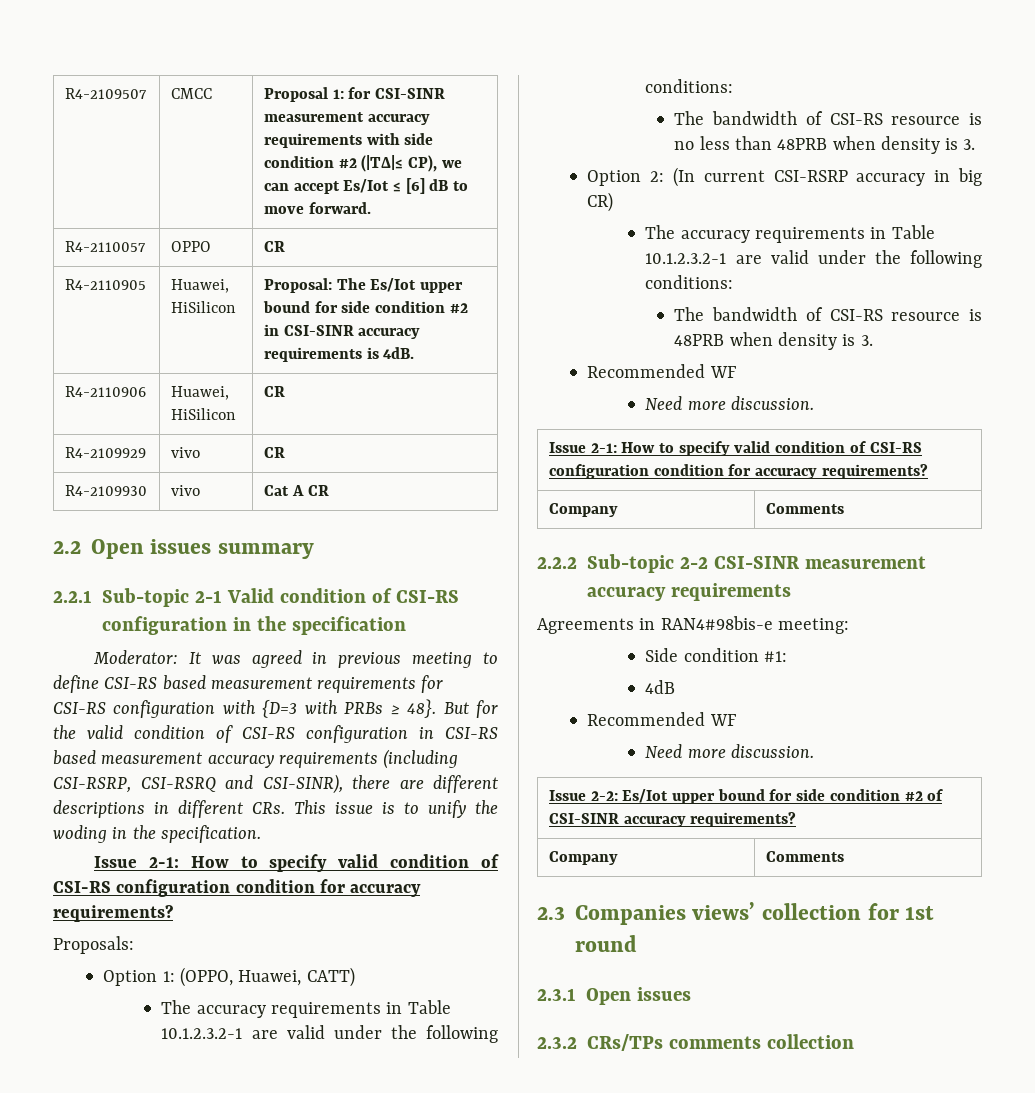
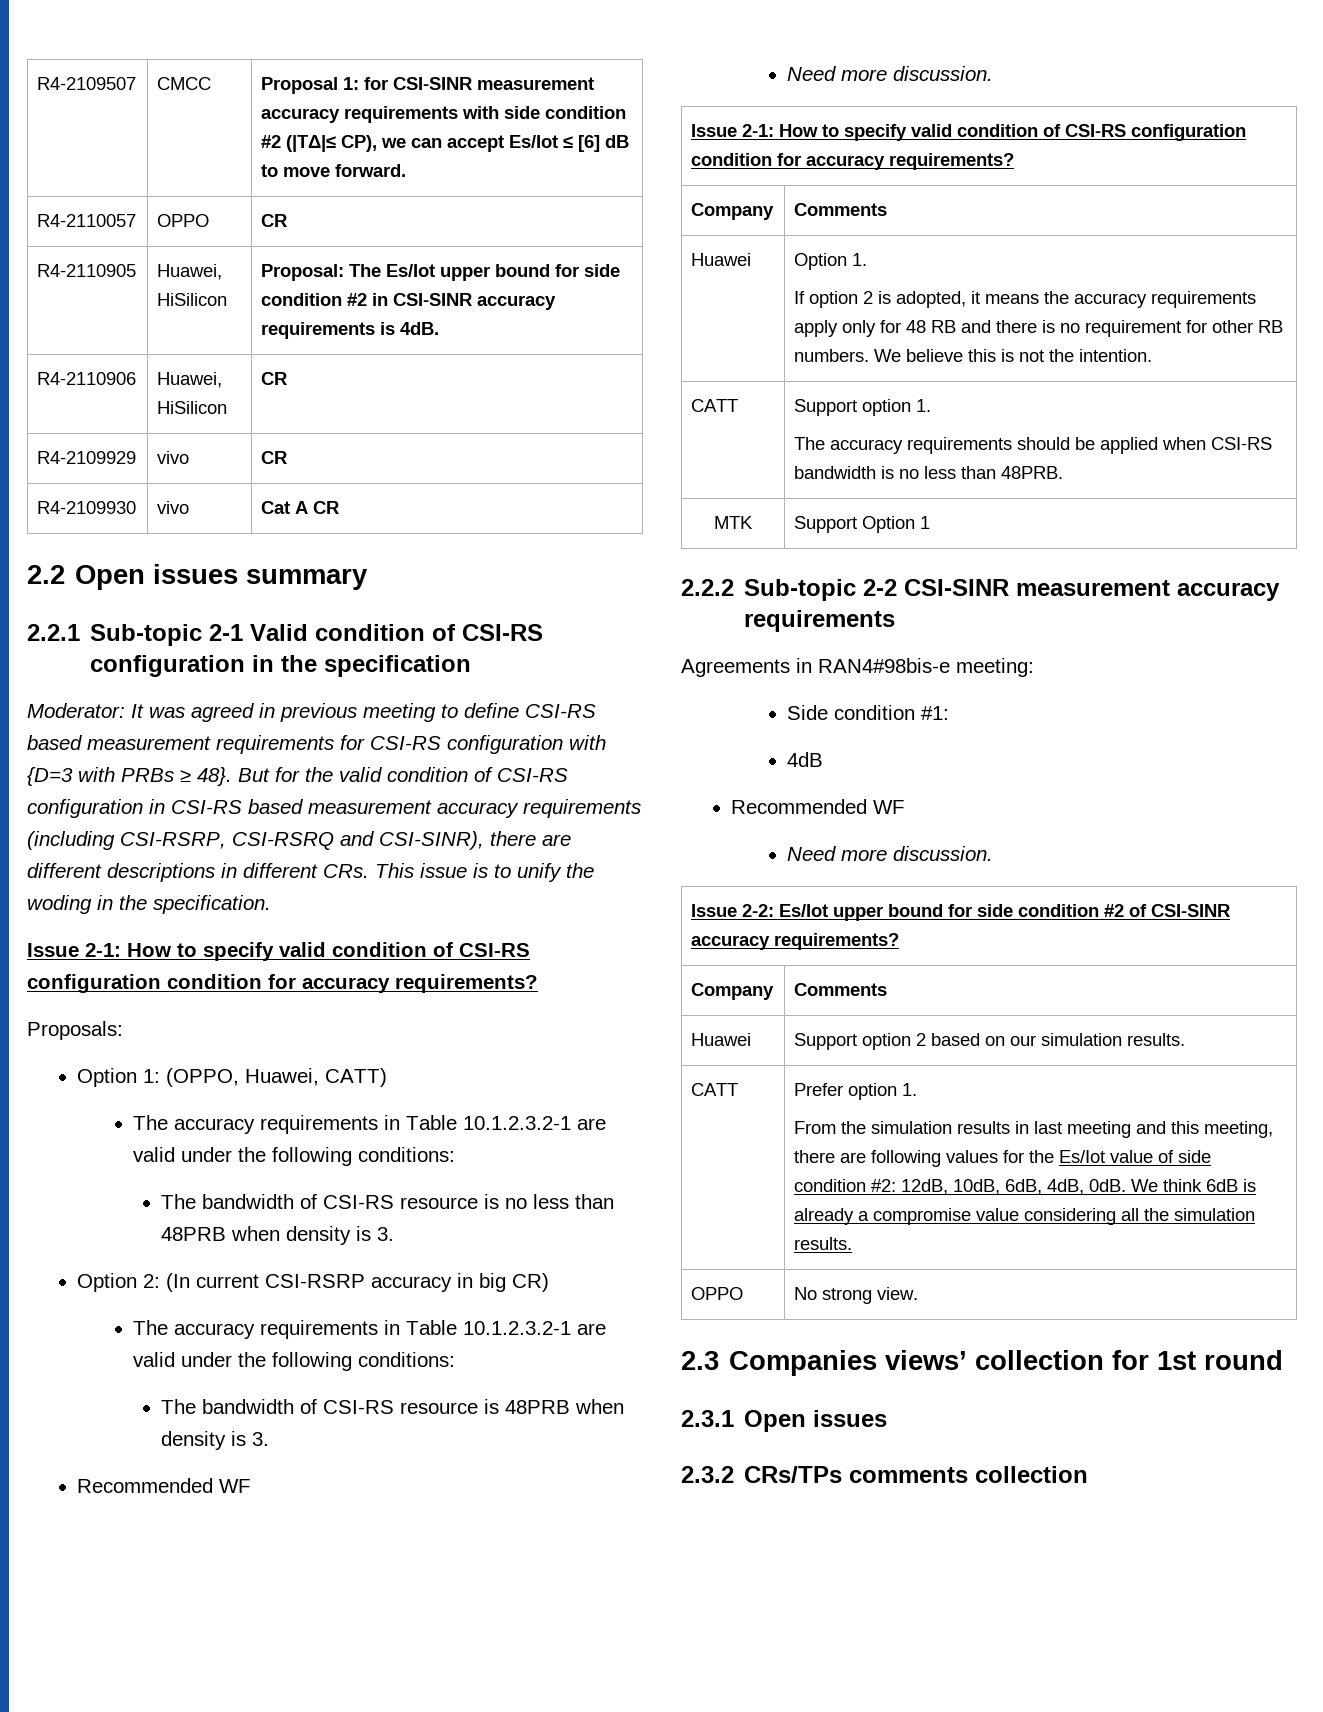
(844, 508) none -> [691,253,752,266] [794,253,868,270] [794,291,1257,308] [794,320,1284,337] [794,349,1153,362] [691,399,739,412] [794,399,932,416] [794,437,1273,454] [794,466,1064,479] [714,516,753,529] [794,516,931,533] // Huawei | Option 1. // If option 2 is adopted, it means the accuracy requirements apply only for 48 RB and there is no requirement for other RB numbers. We believe this is not the intention. // CATT | Support option 1. // The accuracy requirements should be applied when CSI-RS bandwidth is no less than 48PRB. // MTK | Support Option 1
(844, 856) none -> [691,1033,752,1046] [794,1033,1186,1050] [691,1083,739,1096] [794,1083,918,1100] [794,1121,1274,1138] [794,1150,1212,1167] [794,1179,1257,1195] [794,1208,1256,1225] [794,1237,853,1250] [691,1287,744,1300] [794,1287,919,1304] // Huawei | Support option 2 based on our simulation results. // CATT | Prefer option 1. // From the simulation results in last meeting and this meeting, there are following values for the Es/Iot value of side condition #2: 12dB, 10dB, 6dB, 4dB, 0dB. We think 6dB is already a compromise value considering all the simulation results. // OPPO | No strong view.

